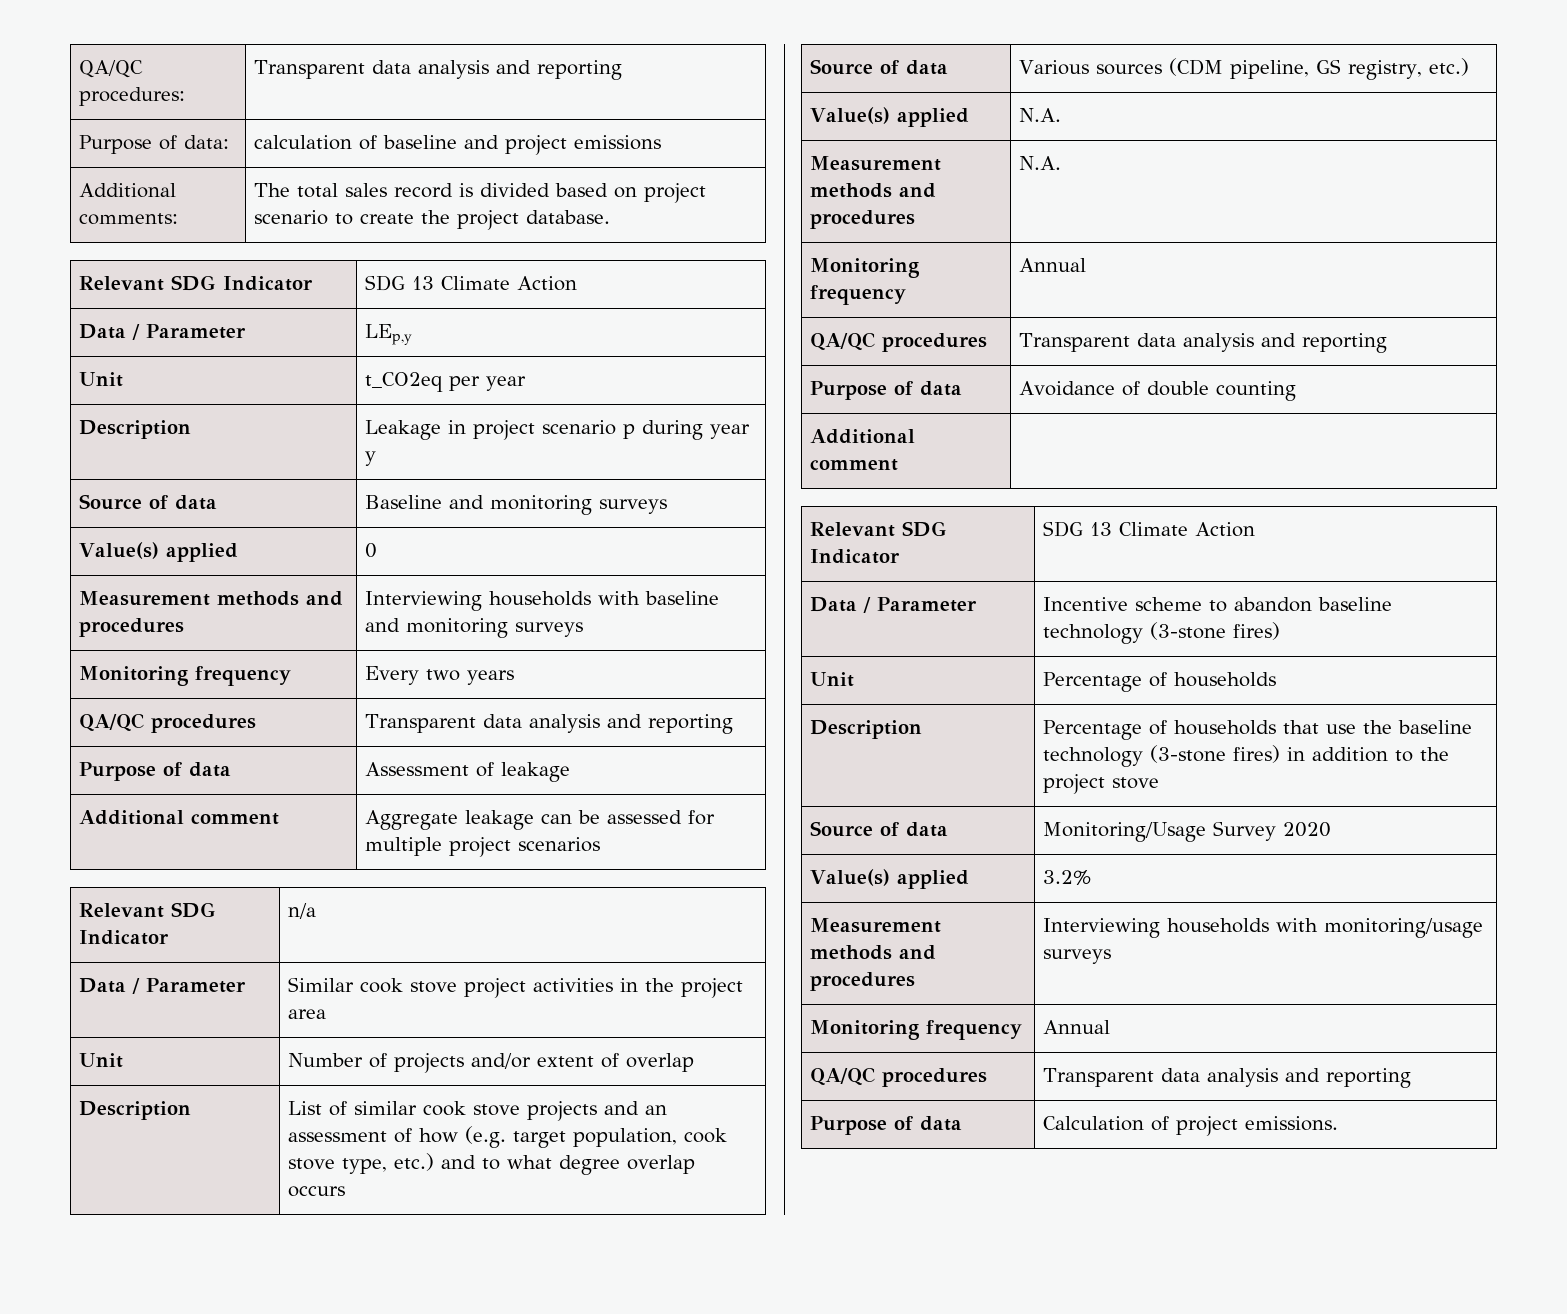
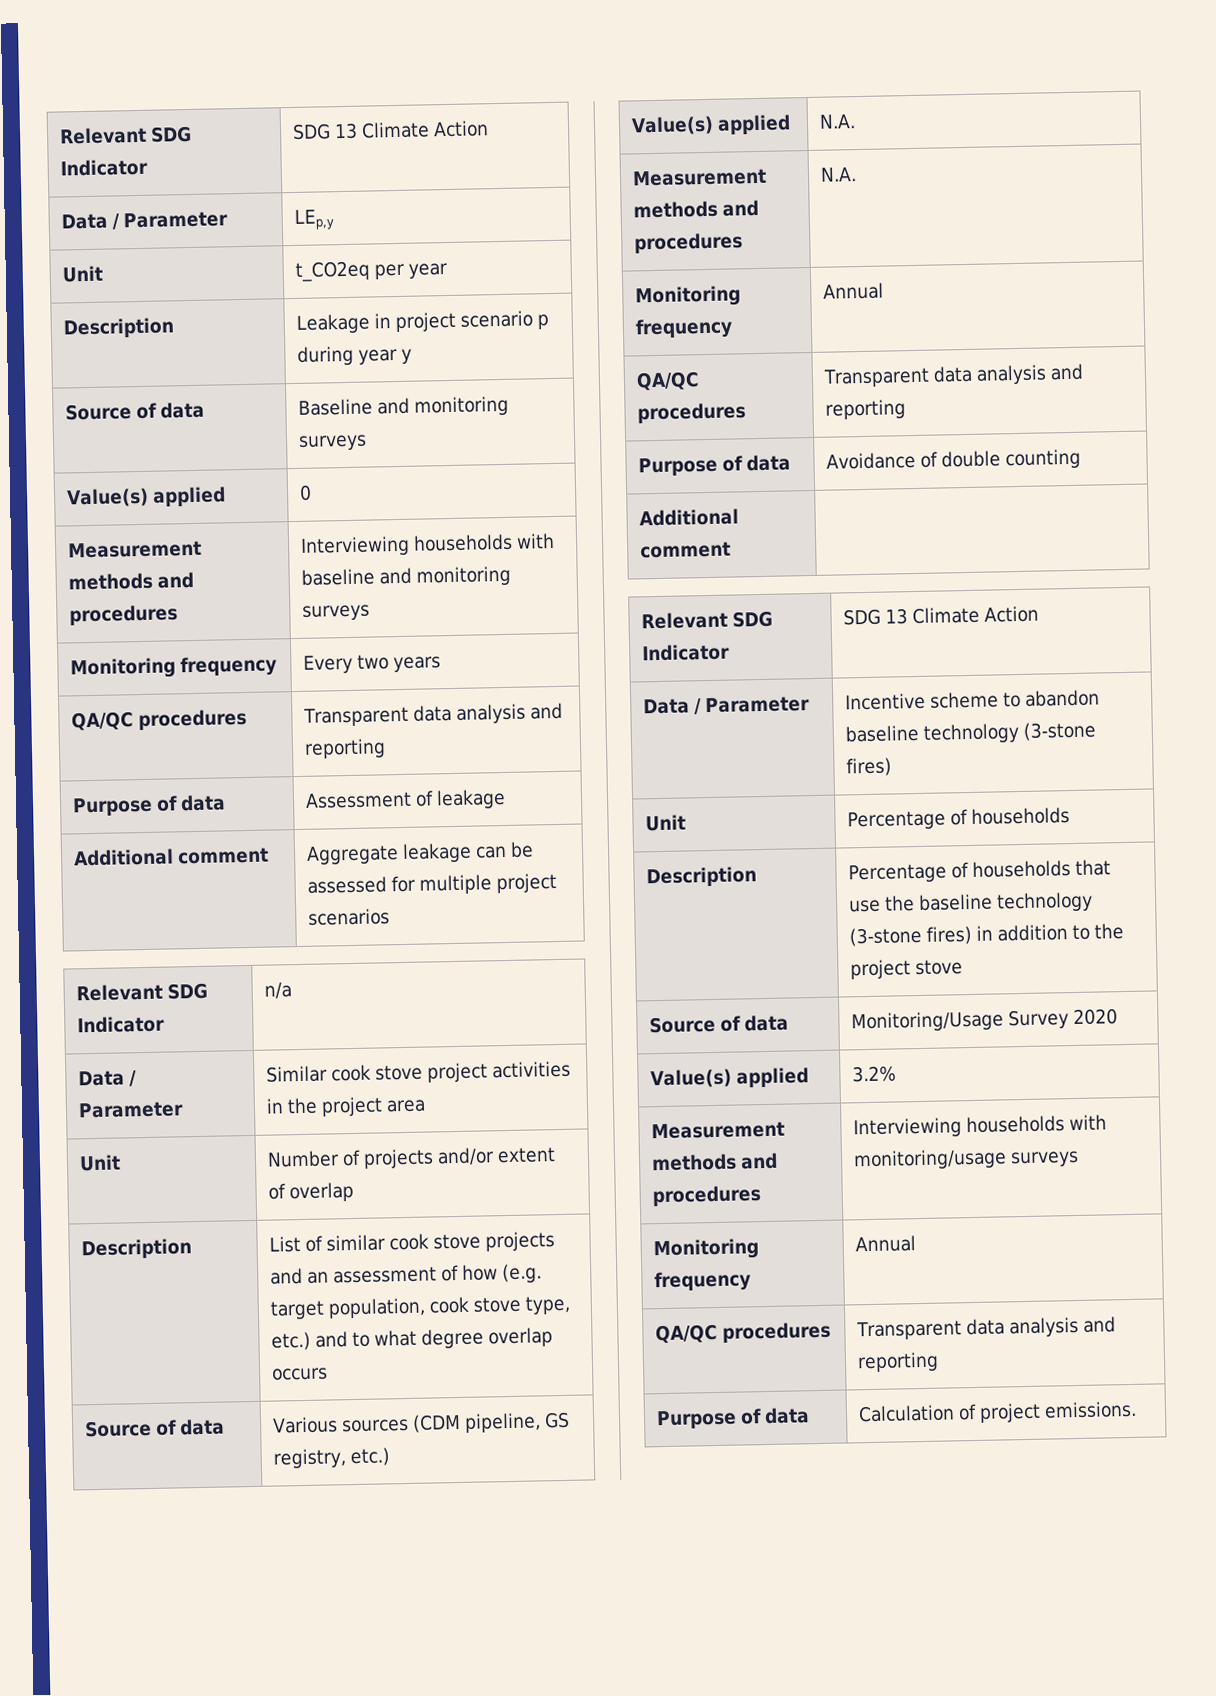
[79,60,144,78] [79,87,186,106] [254,60,623,80] [79,135,230,154] [254,135,662,155] [79,183,177,198] [79,213,179,225] [254,183,707,203] [254,210,611,230] QA/QC procedures: | Transparent data analysis and reporting // Purpose of data: | calculation of baseline and project emissions // Additional comments: | The total sales record is divided based on project scenario to create the project database. // -> (59, 135) none

